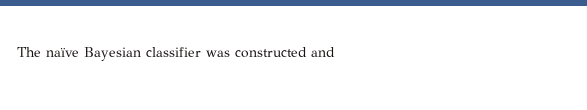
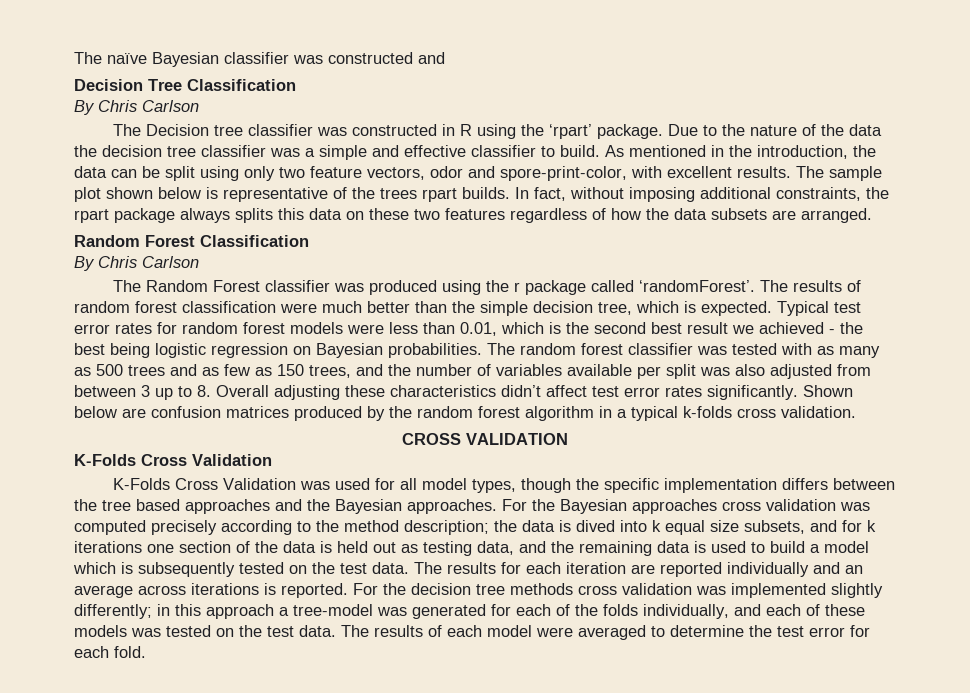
(335, 52) none -> [74,79,296,91] [74,100,199,115] [113,124,883,139] [74,145,876,160] [74,166,882,181] [74,187,889,202] [74,208,872,223] [74,235,309,247] [74,256,199,271] [113,280,862,295] [74,301,861,316] [74,322,863,336] [74,343,880,358] [74,364,871,379] [74,385,853,400] [74,406,856,421] [402,433,568,445] [74,454,272,466] [113,478,896,493] [74,499,870,514] [74,520,876,535] [74,541,869,556] [73,562,863,577] [74,583,883,598] [74,604,865,619] [74,625,870,640] [74,646,146,658] // Decision Tree Classification // By Chris Carlson // The Decision tree classifier was constructed in R using the ‘rpart’ package. Due to the nature of the data the decision tree classifier was a simple and effective classifier to build. As mentioned in the introduction, the data can be split using only two feature vectors, odor and spore-print-color, with excellent results. The sample plot shown below is representative of the trees rpart builds. In fact, without imposing additional constraints, the rpart package always splits this data on these two features regardless of how the data subsets are arranged. // Random Forest Classification // By Chris Carlson // The Random Forest classifier was produced using the r package called ‘randomForest’. The results of random forest classification were much better than the simple decision tree, which is expected. Typical test error rates for random forest models were less than 0.01, which is the second best result we achieved - the best being logistic regression on Bayesian probabilities. The random forest classifier was tested with as many as 500 trees and as few as 150 trees, and the number of variables available per split was also adjusted from between 3 up to 8. Overall adjusting these characteristics didn’t affect test error rates significantly. Shown below are confusion matrices produced by the random forest algorithm in a typical k-folds cross validation. // CROSS VALIDATION // K-Folds Cross Validation // K-Folds Cross Validation was used for all model types, though the specific implementation differs between the tree based approaches and the Bayesian approaches. For the Bayesian approaches cross validation was computed precisely according to the method description; the data is dived into k equal size subsets, and for k iterations one section of the data is held out as testing data, and the remaining data is used to build a model which is subsequently tested on the test data. The results for each iteration are reported individually and an average across iterations is reported. For the decision tree methods cross validation was implemented slightly differently; in this approach a tree-model was generated for each of the folds individually, and each of these models was tested on the test data. The results of each model were averaged to determine the test error for each fold.

